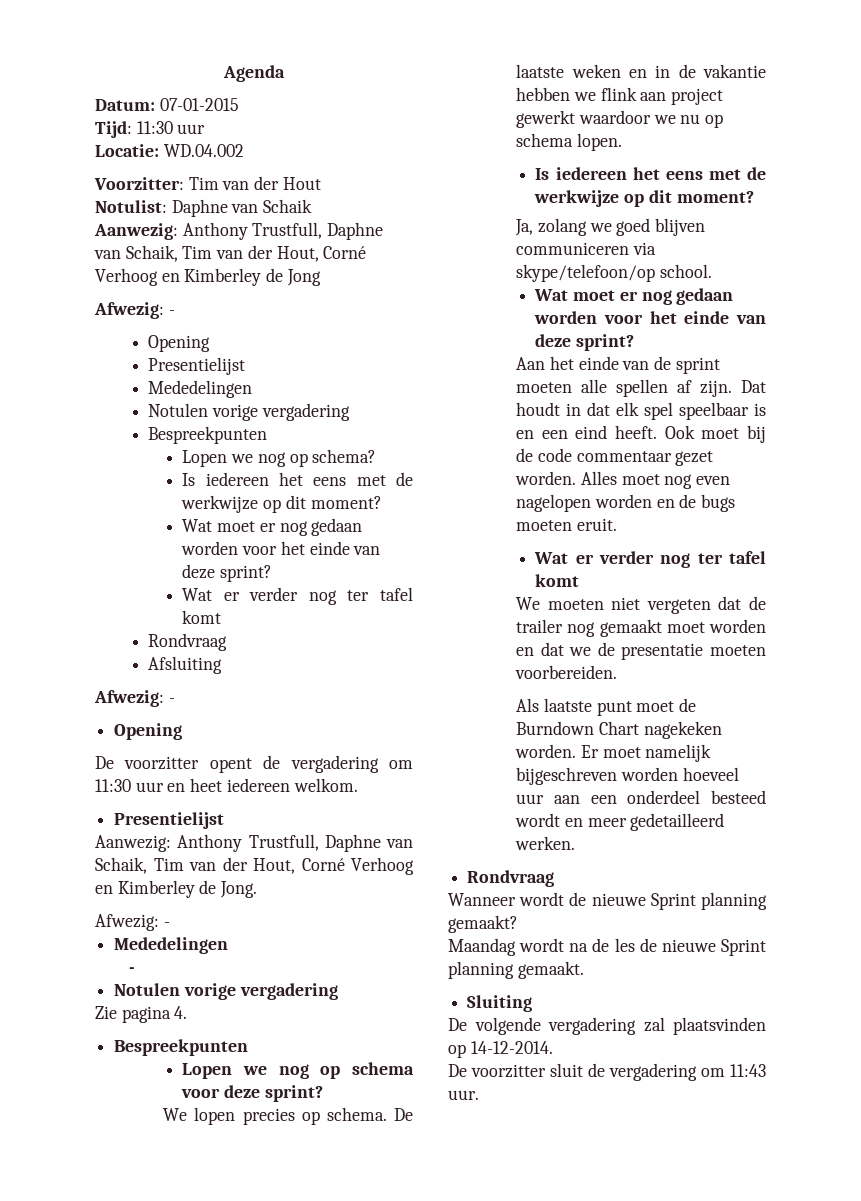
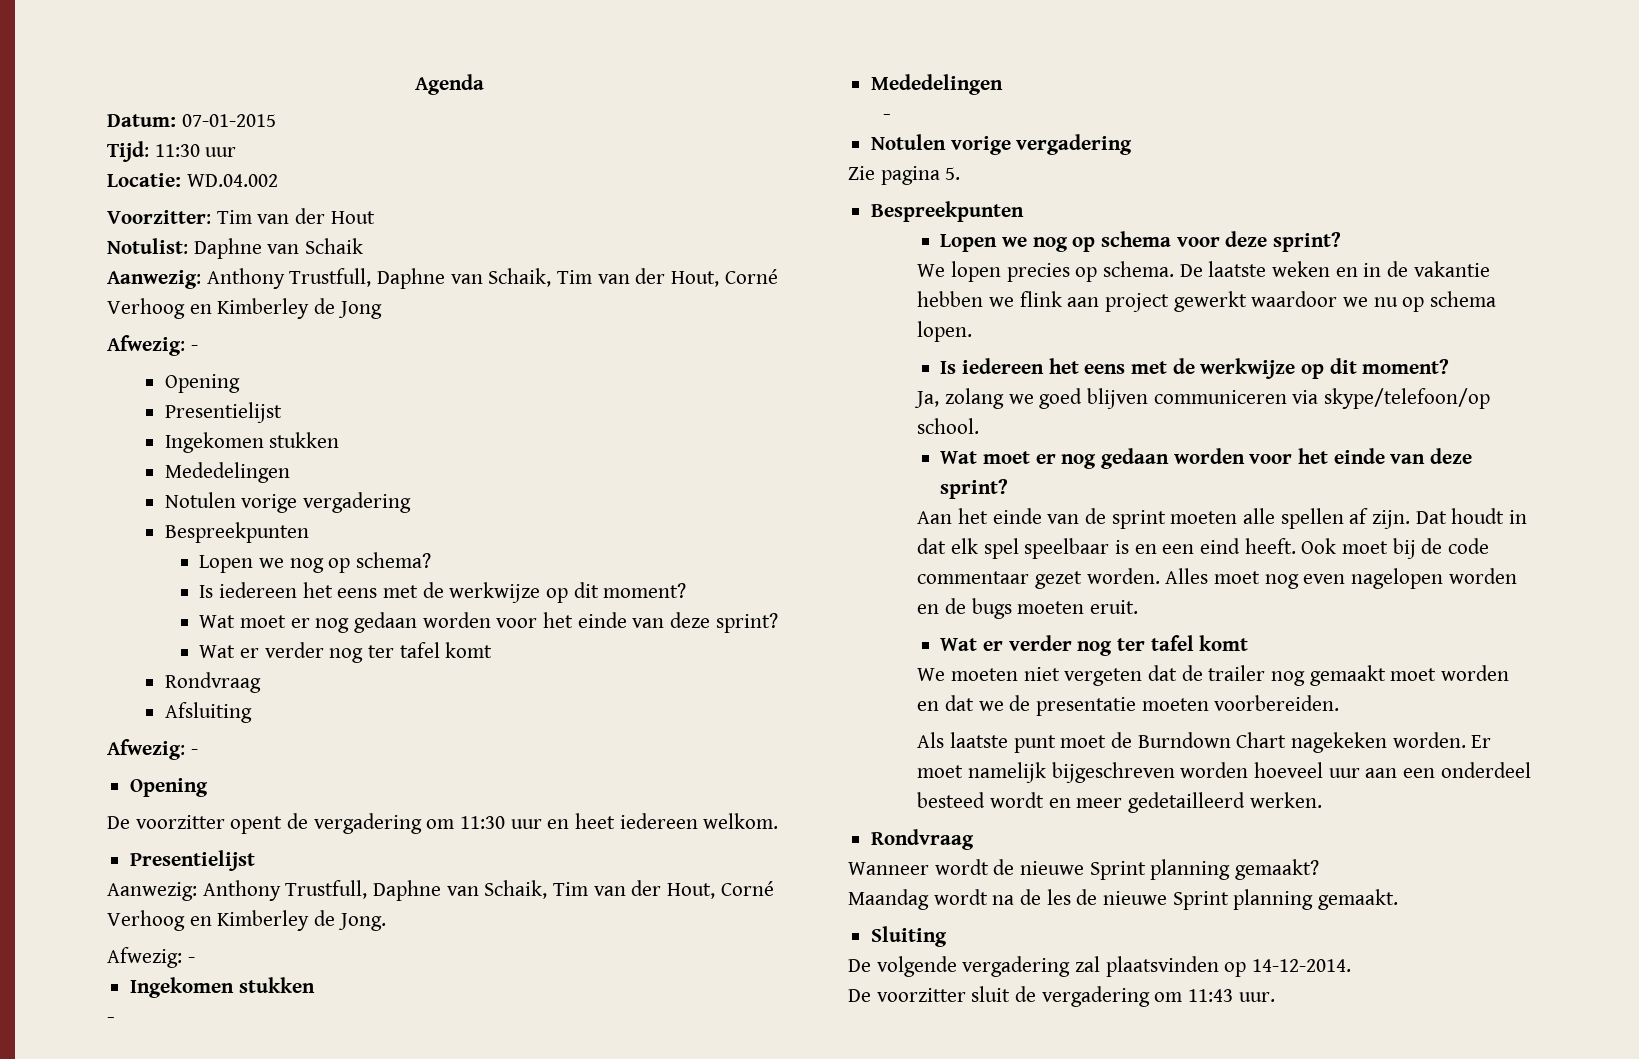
(246, 366) none -> [164,432,340,453] // Ingekomen stukken
(170, 924) none -> [130,977,315,998] [107,1017,115,1023] // Ingekomen stukken // -
[174,1006,188,1019] 4. -> [945,167,961,180] 5.

